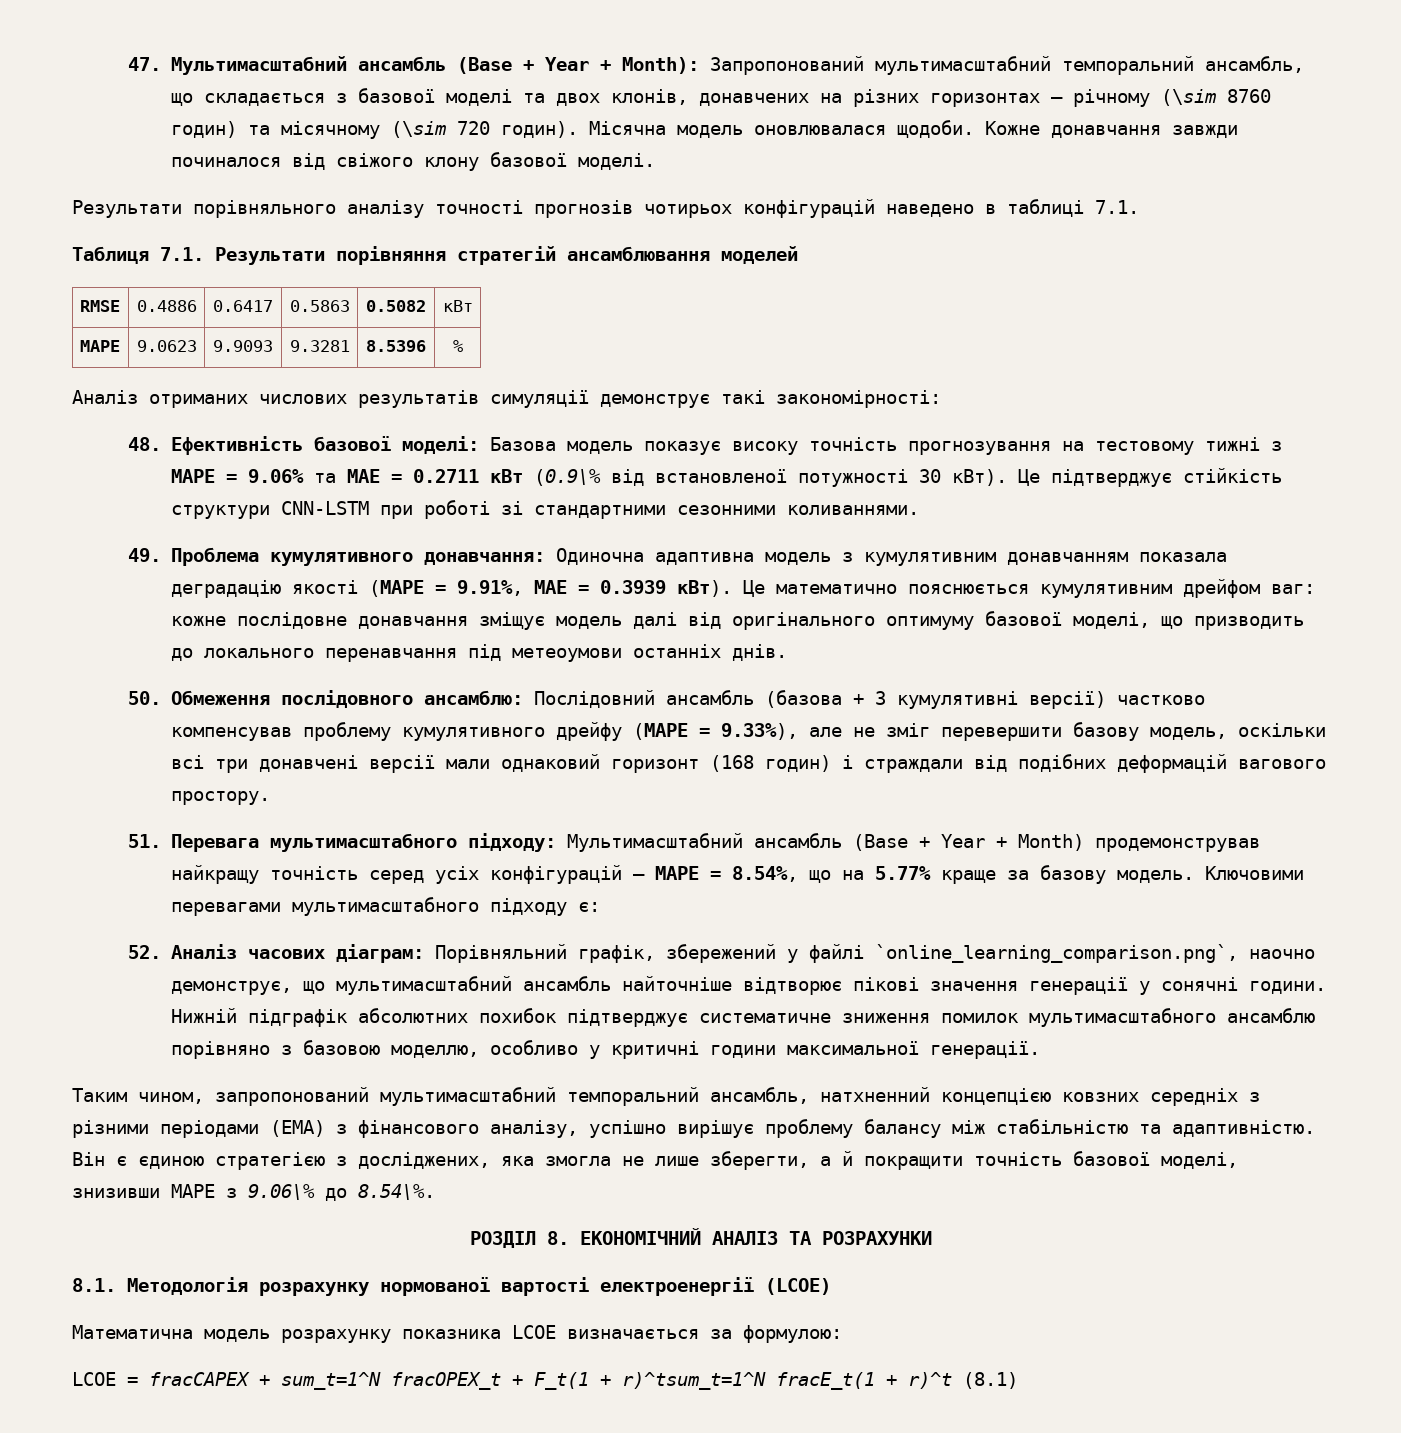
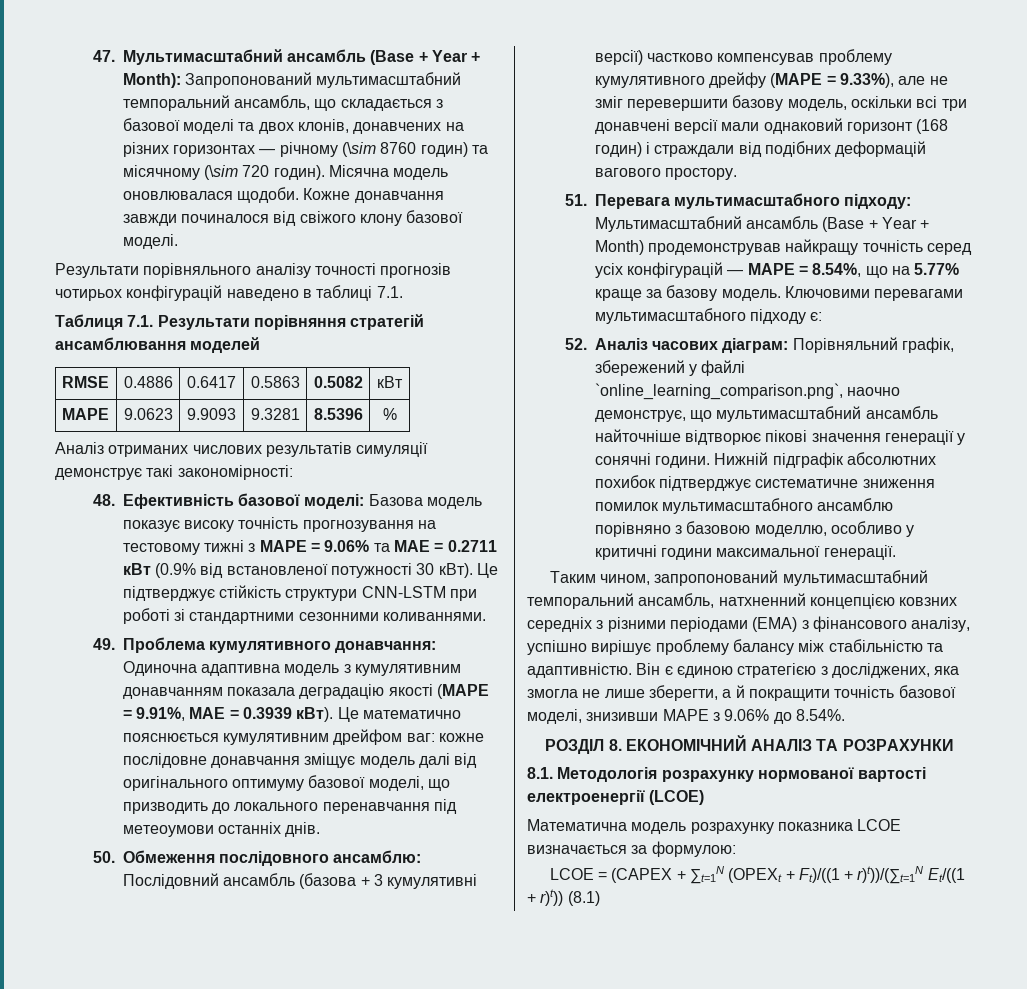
[533,469,601,486] (0.9\% -> [155,563,197,578] (0.9%
[248,1184,435,1201] 9.06\% до 8.54\%. -> [724,709,845,724] 9.06% до 8.54%.
[149,1372,952,1390] fracCAPEX + sum_t=1^N fracOPEX_t + F_t(1 + r)^tsum_t=1^N fracE_t(1 + r)^t -> [611,866,965,884] [527,889,564,906] (CAPEX + ∑t=1N (OPEXt + Ft)/((1 + r)t))/(∑t=1N Et/((1 + r)t))

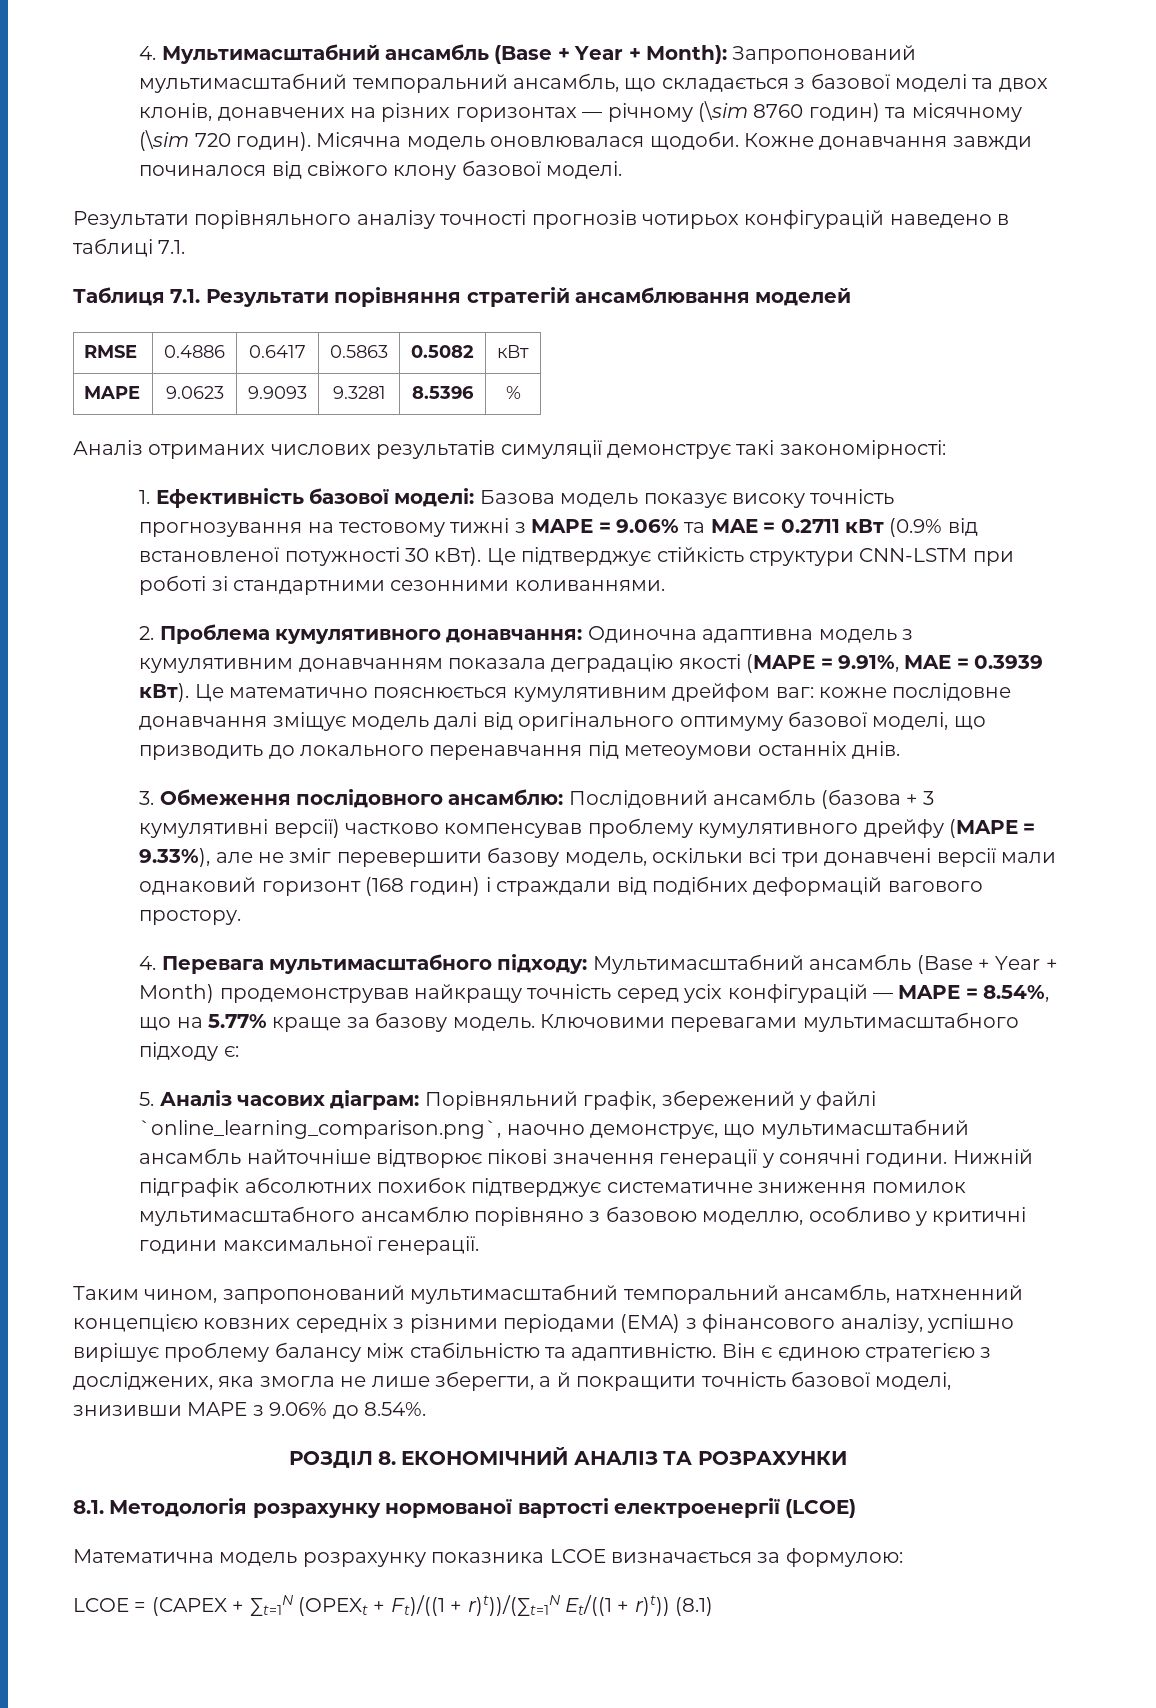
[92,50,115,62] 47. -> [139,46,157,60] 4.
[92,494,115,506] 48. -> [139,490,151,504] 1.
[92,638,115,650] 49. -> [139,626,155,640] 2.
[92,851,115,863] 50. -> [139,791,155,805] 3.
[564,194,587,206] 51. -> [139,956,157,970] 4.
[564,338,587,350] 52. -> [139,1092,155,1106] 5.

